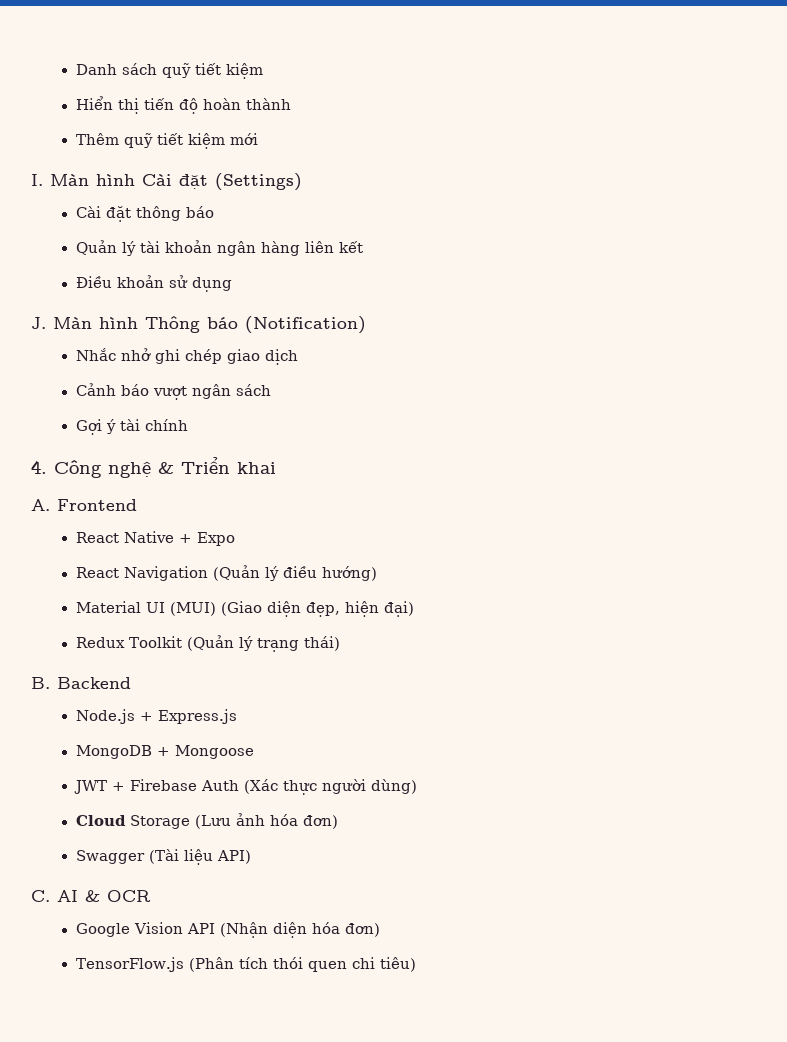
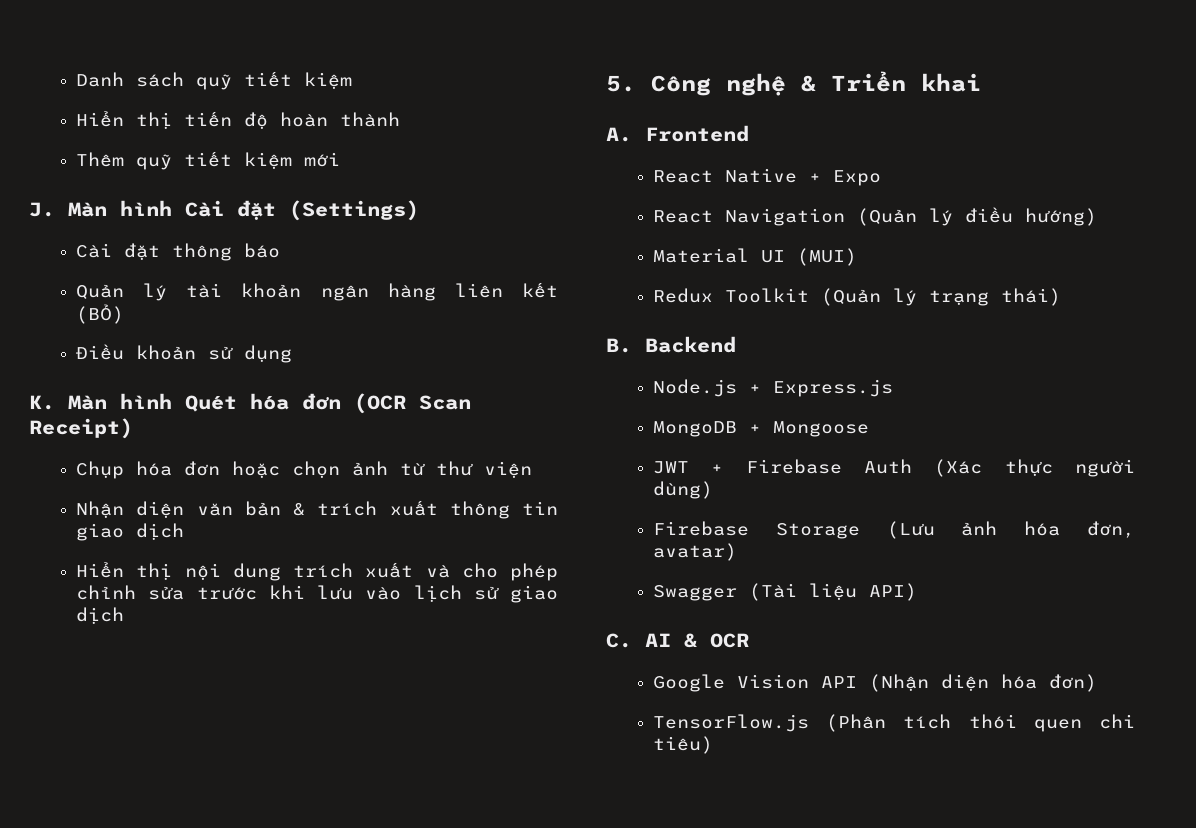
[31,174,43,186] I. -> [29,202,55,217] J.
(363, 247) none -> [76,304,125,324] (BỎ)
[31,316,366,334] [75,348,298,365] [75,383,271,400] [75,419,188,435] [31,460,47,474] J. Màn hình Thông báo (Notification) // Nhắc nhở ghi chép giao dịch // Cảnh báo vượt ngân sách // Gợi ý tài chính // 4. -> [29,393,471,414] [29,418,133,439] [76,461,533,479] [76,500,558,519] [76,523,185,541] [76,562,558,581] [76,585,558,603] [76,607,125,624] [606,75,636,92] K. Màn hình Quét hóa đơn (OCR Scan Receipt) // Chụp hóa đơn hoặc chọn ảnh từ thư viện // Nhận diện văn bản & trích xuất thông tin giao dịch // Hiển thị nội dung trích xuất và cho phép chỉnh sửa trước khi lưu vào lịch sử giao dịch // 5.
[220,601,414,617] (Giao diện đẹp, hiện đại) -> (858, 257) none
[75,815,126,826] Cloud -> [653,521,750,536] Firebase
[302,815,338,829] đơn) -> [1087,521,1135,538] [653,543,738,561] đơn, avatar)

